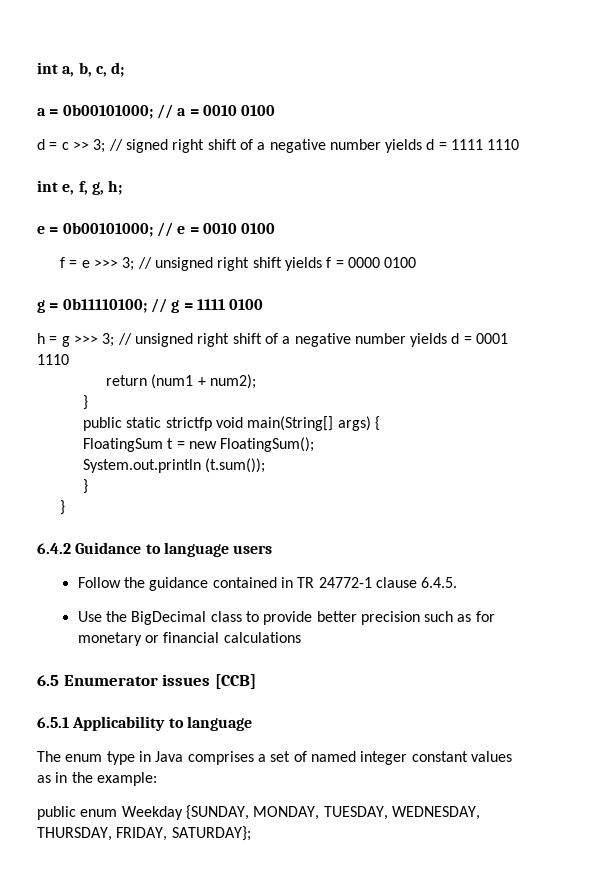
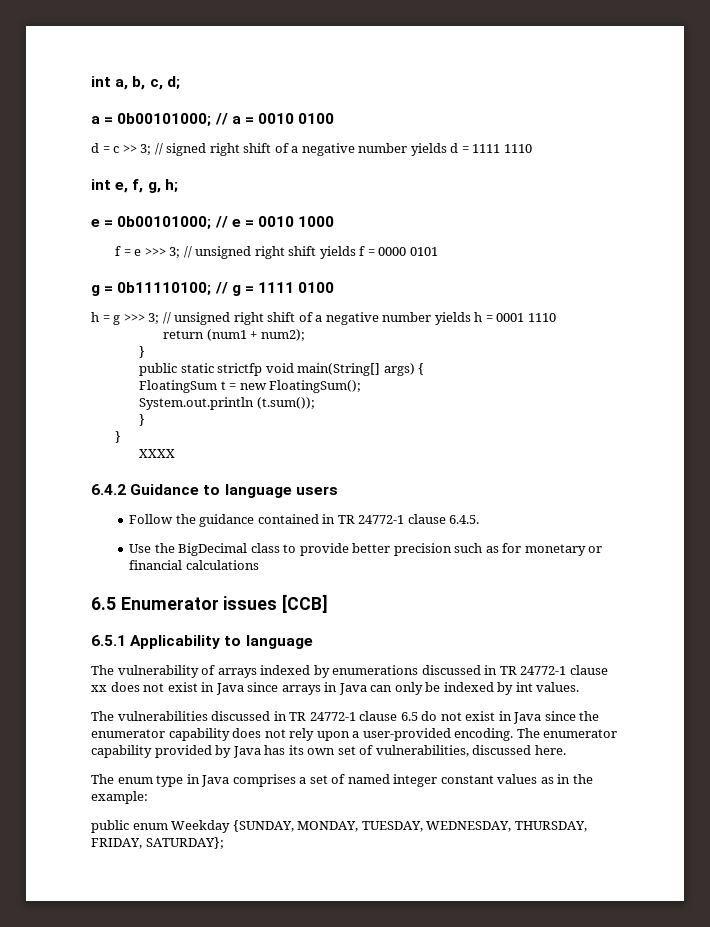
[241,223,276,234] 0100 -> [298,216,335,227] 1000
[384,257,417,268] 0100 -> [409,247,438,256] 0101
[451,333,460,344] d -> [474,312,483,322] h
(65, 507) none -> [139,449,176,458] // XXXX
(252, 723) none -> [91,665,608,678] [91,682,580,695] [91,711,600,724] [91,728,618,741] [91,745,566,758] // The vulnerability of arrays indexed by enumerations discussed in TR 24772-1 clause xx does not exist in Java since arrays in Java can only be indexed by int values. // The vulnerabilities discussed in TR 24772-1 clause 6.5 do not exist in Java since the enumerator capability does not rely upon a user-provided encoding. The enumerator capability provided by Java has its own set of vulnerabilities, discussed here.

